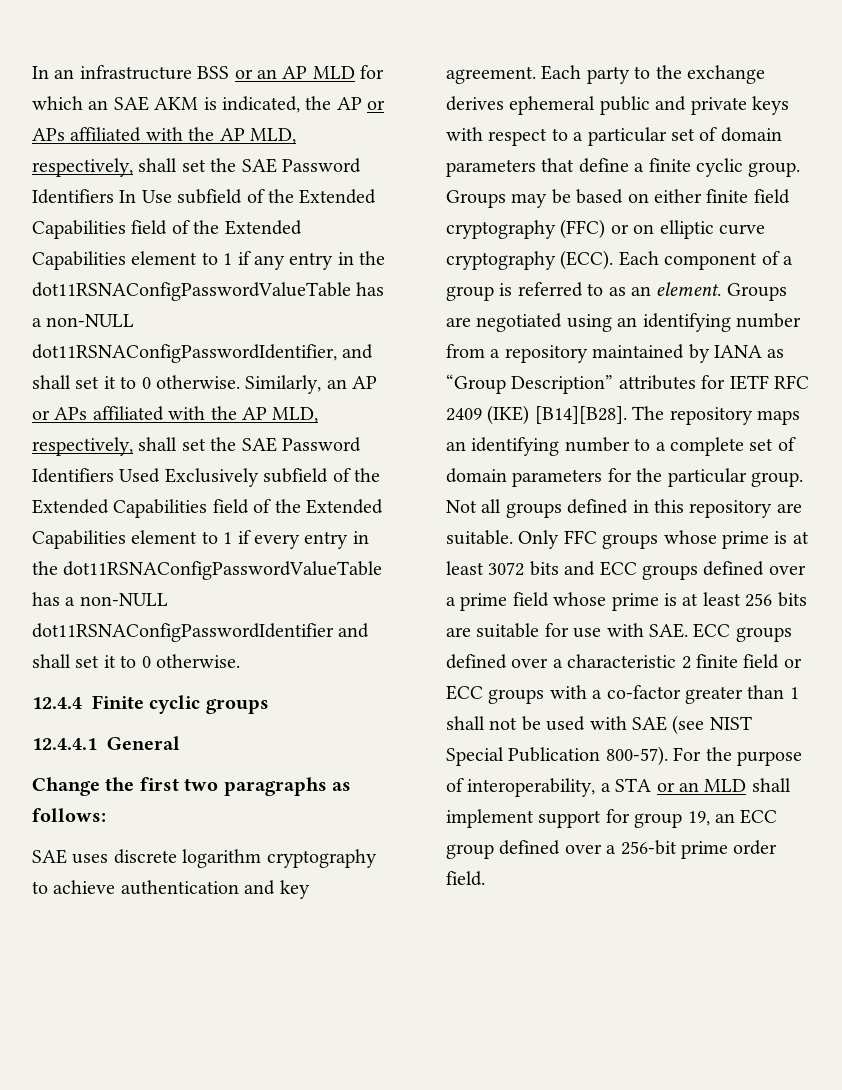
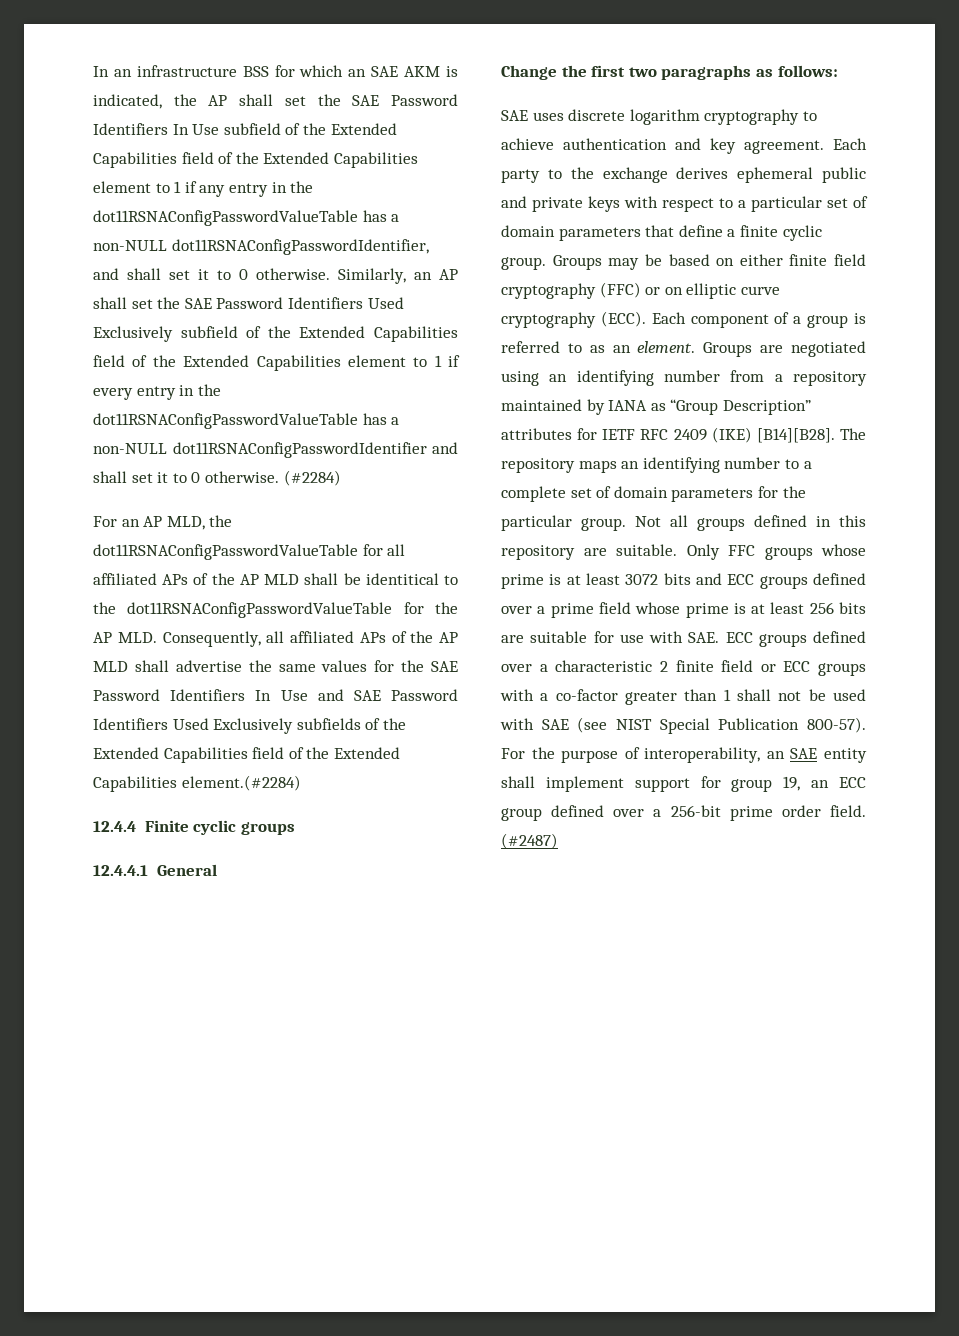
[234,66,355,79] or an AP MLD -> (269, 71) none
[367,100,386,110] [32,127,296,144] [32,158,133,177] or APs affiliated with the AP MLD, respectively, -> (228, 100) none
[32,406,319,423] [32,437,133,456] or APs affiliated with the AP MLD, respectively, -> (458, 274) none
(241, 661) none -> [283,470,341,486] [93,515,233,530] [93,544,406,560] [93,573,459,585] [93,602,458,618] [93,631,458,647] [93,660,458,672] [93,689,458,701] [93,718,406,734] [93,747,400,763] [93,775,301,792] (#2284) // For an AP MLD, the dot11RSNAConfigPasswordValueTable for all affiliated APs of the AP MLD shall be identitical to the dot11RSNAConfigPasswordValueTable for the AP MLD. Consequently, all affiliated APs of the AP MLD shall advertise the same values for the SAE Password Identifiers In Use and SAE Password Identifiers Used Exclusively subfields of the Extended Capabilities field of the Extended Capabilities element.(#2284)
[600,778,747,792] a STA or an MLD -> [766,748,867,763] an SAE entity
(485, 878) none -> [501,833,558,849] (#2487)

